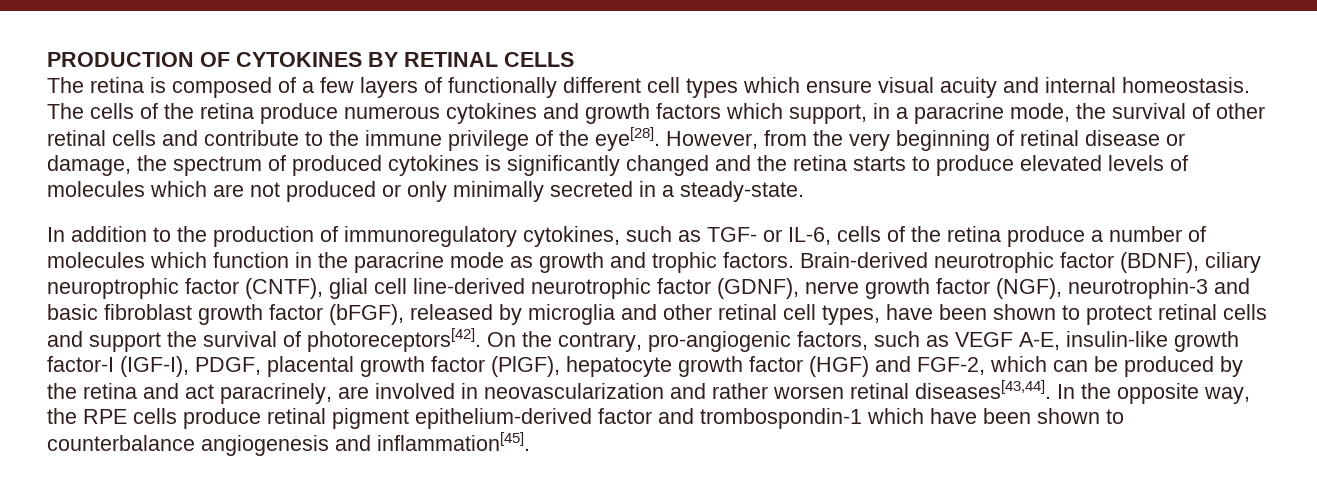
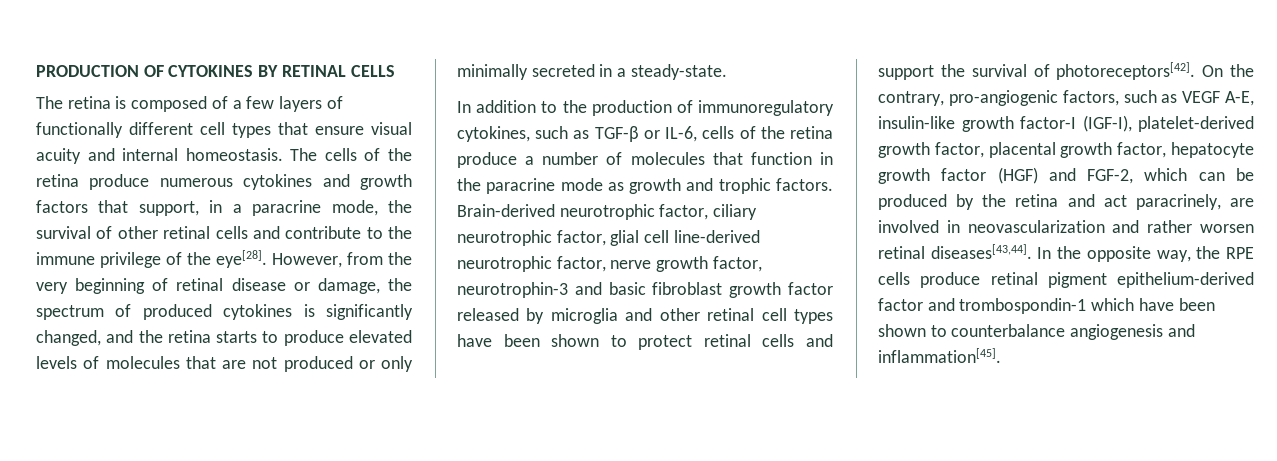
[743,77,800,93] which -> [278,122,308,135] that
[726,103,783,119] which -> [98,200,129,213] that
[626,155,709,176] changed -> [36,330,101,346] changed,
[150,181,207,197] which -> [185,356,216,369] that
[707,227,757,242] TGF- -> [594,126,639,142] TGF-β
[150,252,207,268] which -> [712,152,743,165] that
[1060,252,1261,273] [47,278,1062,299] factor (BDNF), ciliary neuroptrophic factor (CNTF), glial cell line-derived neurotrophic factor (GDNF), nerve growth factor (NGF), -> [659,204,758,220] [457,230,760,246] [457,256,762,272] factor, ciliary neurotrophic factor, glial cell line-derived neurotrophic factor, nerve growth factor,
[329,304,404,325] (bFGF), -> (833, 288) none
[822,305,880,325] types, -> [794,309,833,324] types
[195,356,560,377] PDGF, placental growth factor (PlGF), -> [1138,116,1254,132] [878,142,1167,158] platelet-derived growth factor, placental growth factor,

